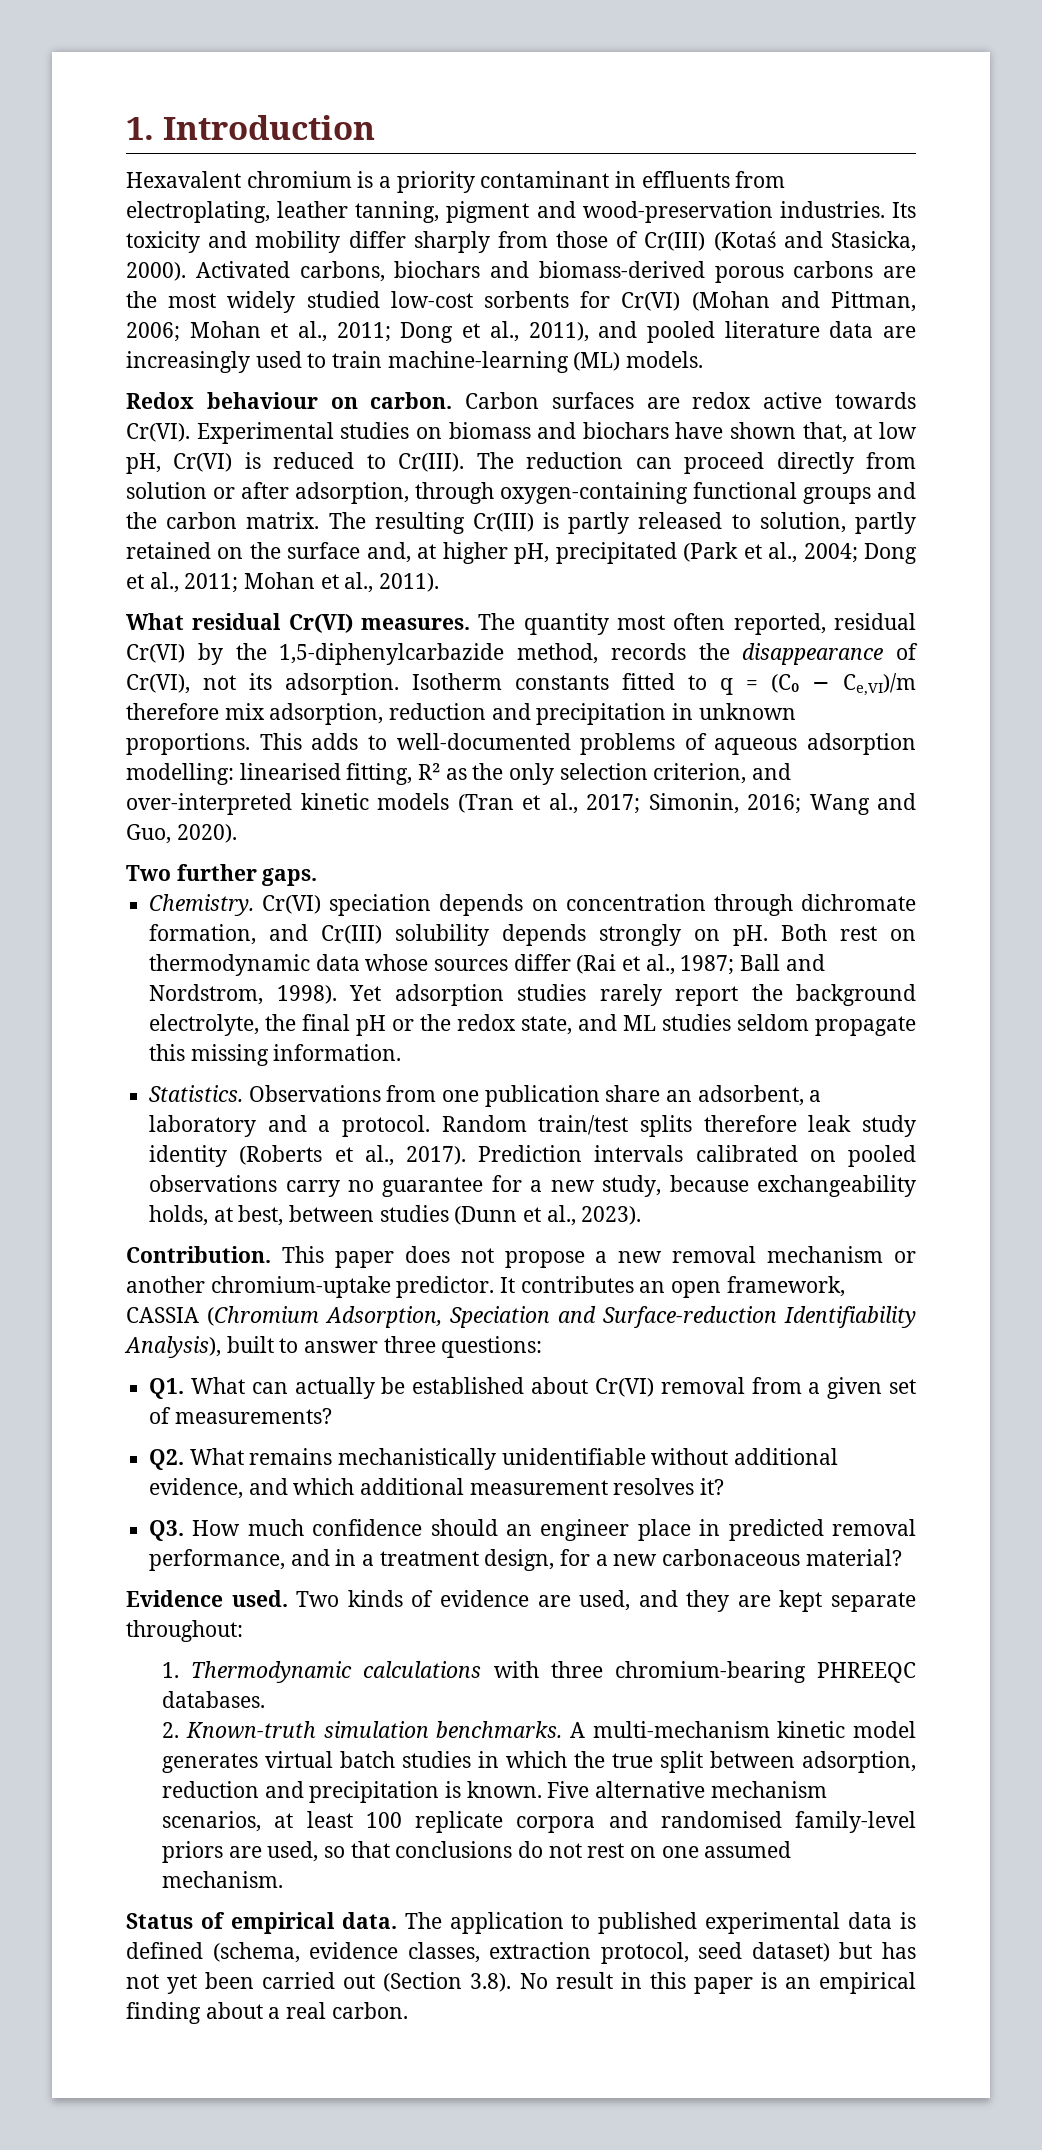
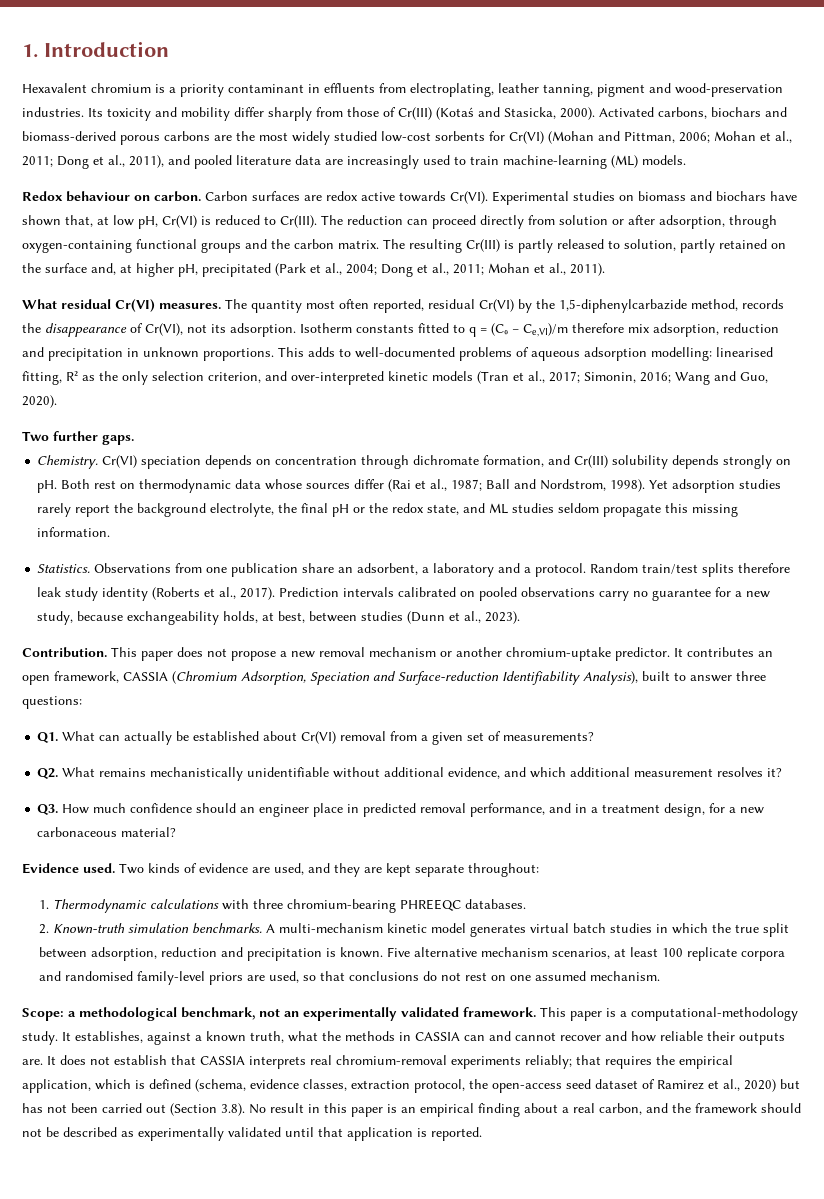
[126,1912,893,1934] Status of empirical data. The application to published experimental data -> [22,1007,798,1021] [22,1031,785,1045] [22,1055,733,1069] [22,1079,131,1093] Scope: a methodological benchmark, not an experimentally validated framework. This paper is a computational-methodology study. It establishes, against a known truth, what the methods in CASSIA can and cannot recover and how reliable their outputs are. It does not establish that CASSIA interprets real chromium-removal experiments reliably; that requires the empirical application, which
[698,1942,830,1962] seed dataset) -> [469,1079,776,1093] the open-access seed dataset of Ramirez et al., 2020)
[167,1974,198,1994] yet -> (67, 1108) none
[331,2002,408,2019] carbon. -> [599,1103,801,1115] [22,1127,482,1141] carbon, and the framework should not be described as experimentally validated until that application is reported.

